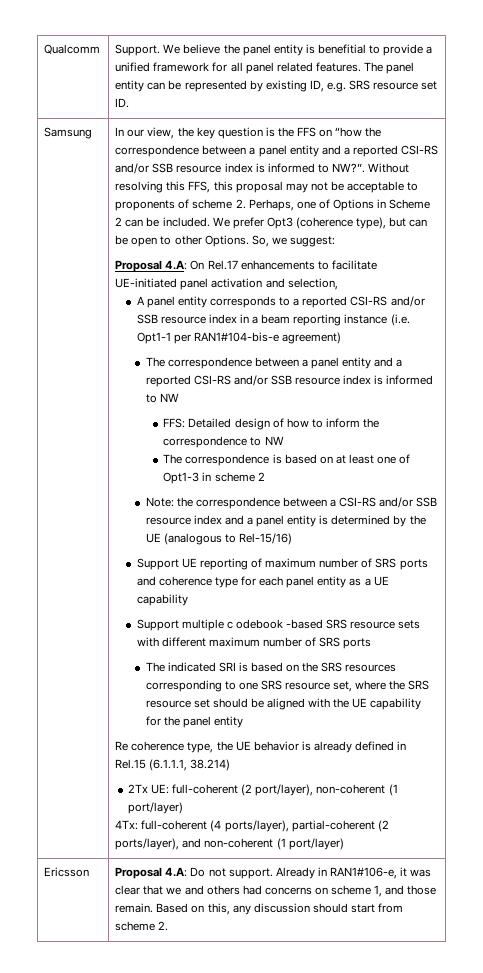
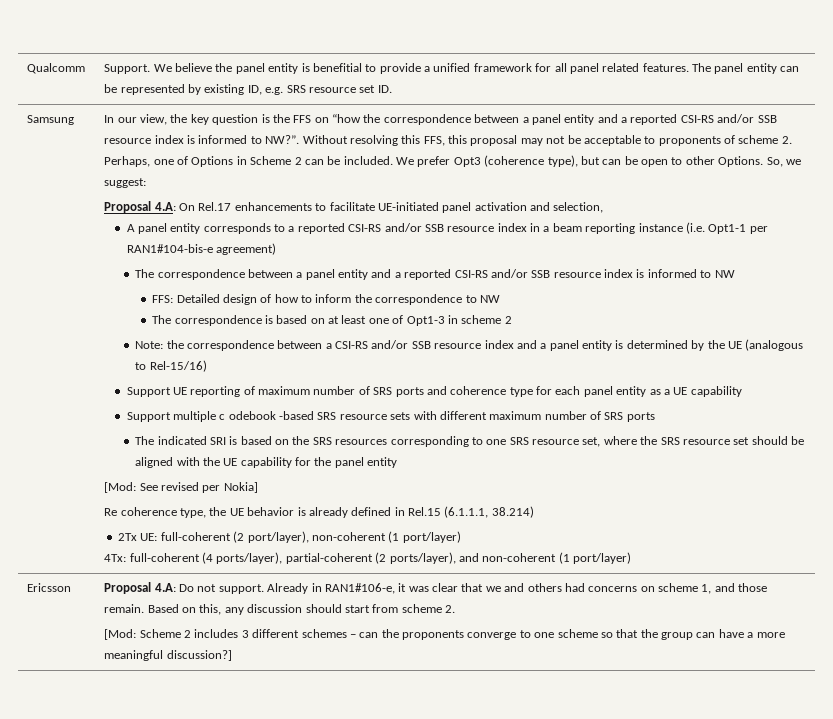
(243, 722) none -> [104,482,258,493] // [Mod: See revised per Nokia]
(169, 926) none -> [104,629,785,640] [104,650,232,661] // [Mod: Scheme 2 includes 3 different schemes – can the proponents converge to one scheme so that the group can have a more meaningful discussion?]

